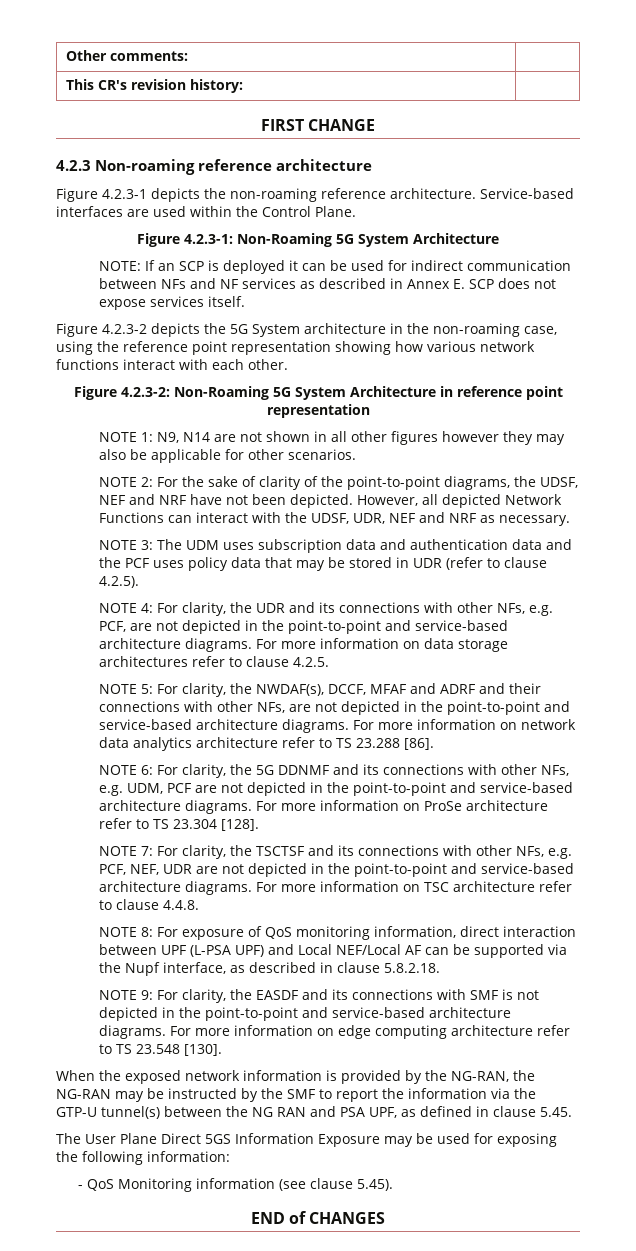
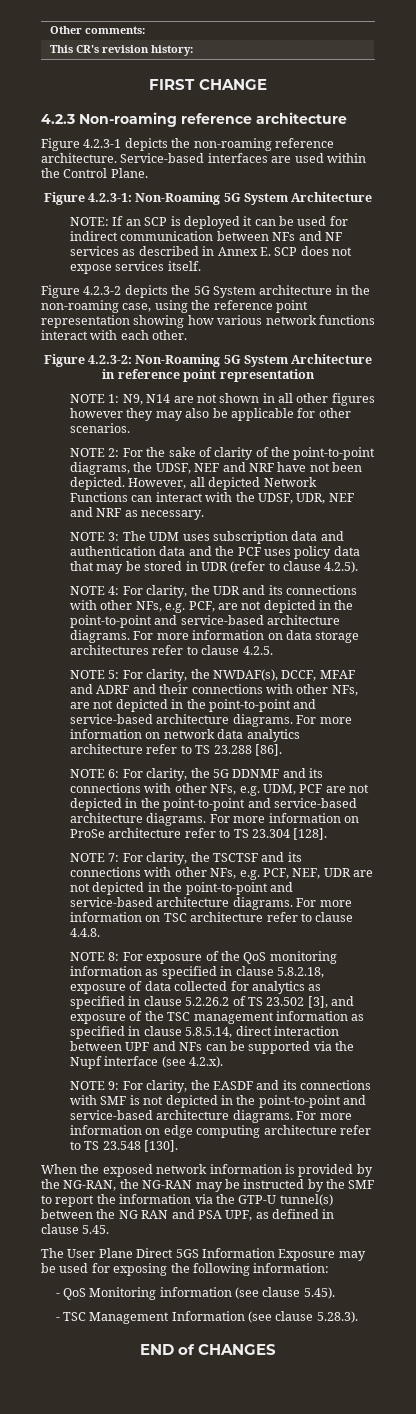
(263, 931) none -> [220,951,240,961] the
[374,926,577,938] [99,944,422,957] information, direct interaction between UPF (L-PSA UPF) and Local NEF/Local AF -> [70,966,324,979] [70,981,322,994] [70,996,355,1009] [70,1011,365,1024] [70,1026,339,1039] [70,1041,203,1051] information as specified in clause 5.8.2.18, exposure of data collected for analytics as specified in clause 5.2.26.2 of TS 23.502 [3], and exposure of the TSC management information as specified in clause 5.8.5.14, direct interaction between UPF and NFs
[163,962,441,974] interface, as described in clause 5.8.2.18. -> [104,1056,224,1068] interface (see 4.2.x).
(393, 1185) none -> [55,1311,358,1324] // - TSC Management Information (see clause 5.28.3).

